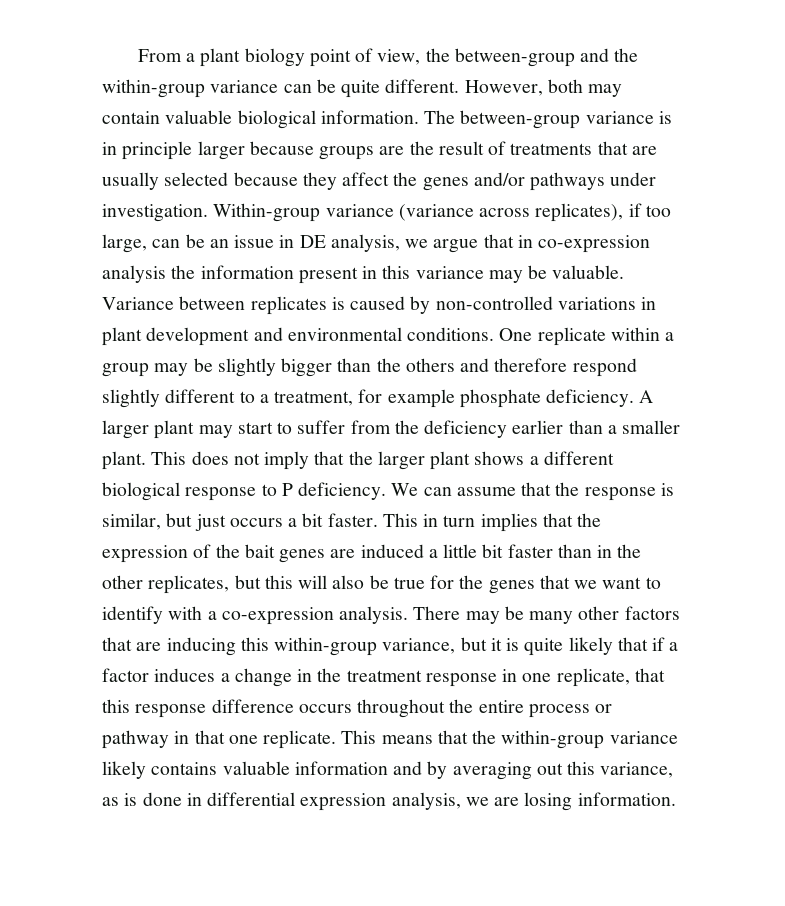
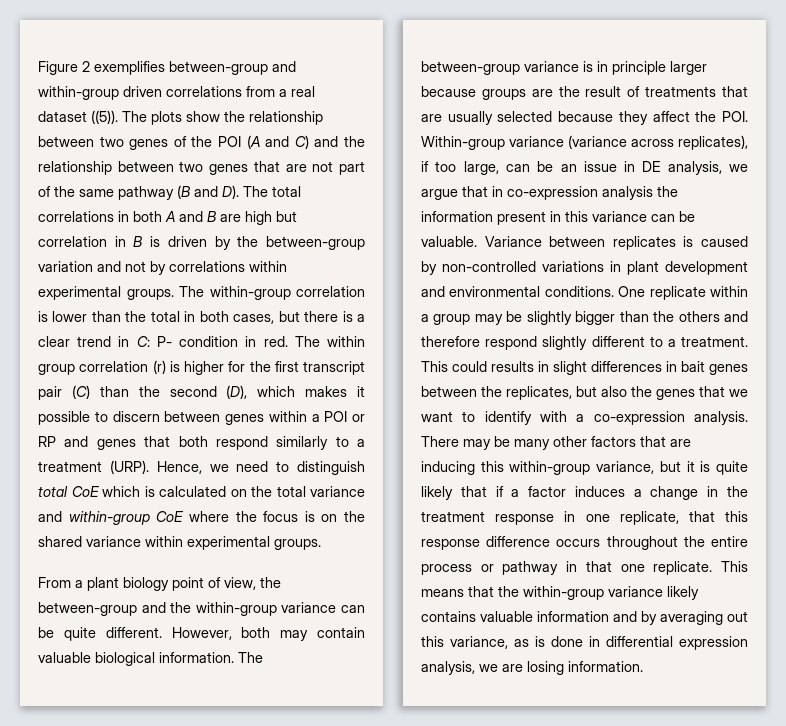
(137, 55) none -> [38,61,296,75] [38,86,315,100] [38,110,323,125] [38,135,365,150] [38,161,366,175] [38,185,301,200] [38,211,297,225] [38,236,365,250] [38,261,287,275] [38,286,365,300] [38,311,365,324] [38,336,366,347] [38,360,365,375] [38,385,365,400] [38,411,365,425] [38,436,365,450] [38,460,365,475] [38,486,365,497] [38,511,365,525] [38,536,321,550] Figure 2 exemplifies between-group and within-group driven correlations from a real dataset ((5)). The plots show the relationship between two genes of the POI (A and C) and the relationship between two genes that are not part of the same pathway (B and D). The total correlations in both A and B are high but correlation in B is driven by the between-group variation and not by correlations within experimental groups. The within-group correlation is lower than the total in both cases, but there is a clear trend in C: P- condition in red. The within group correlation (r) is higher for the first transcript pair (C) than the second (D), which makes it possible to discern between genes within a POI or RP and genes that both respond similarly to a treatment (URP). Hence, we need to distinguish total CoE which is calculated on the total variance and within-group CoE where the focus is on the shared variance within experimental groups. //
[422,172,657,191] [102,204,208,222] genes and/or pathways under investigation. -> [722,111,748,122] POI.
[488,270,523,283] may -> [651,214,675,222] can
[274,389,654,408] [102,420,681,439] [102,451,614,470] [102,482,674,501] [102,513,602,532] [102,544,642,563] [102,575,455,594] treatment, for example phosphate deficiency. A larger plant may start to suffer from the deficiency earlier than a smaller plant. This does not imply that the larger plant shows a different biological response to P deficiency. We can assume that the response is similar, but just occurs a bit faster. This in turn implies that the expression of the bait genes are induced a little bit faster than in the other replicates, but this will also be true for -> [681,336,748,347] [421,361,748,375] [421,386,627,400] treatment. This could results in slight differences in bait genes between the replicates, but also

